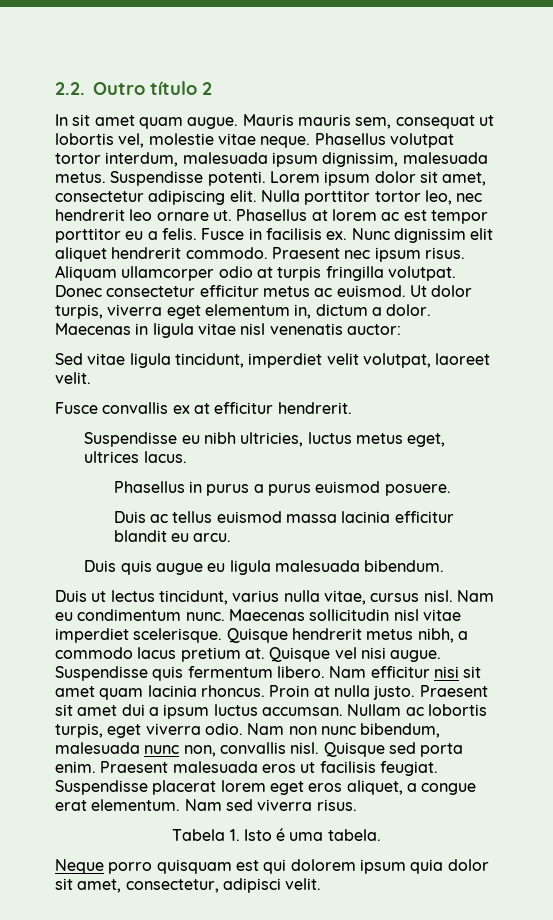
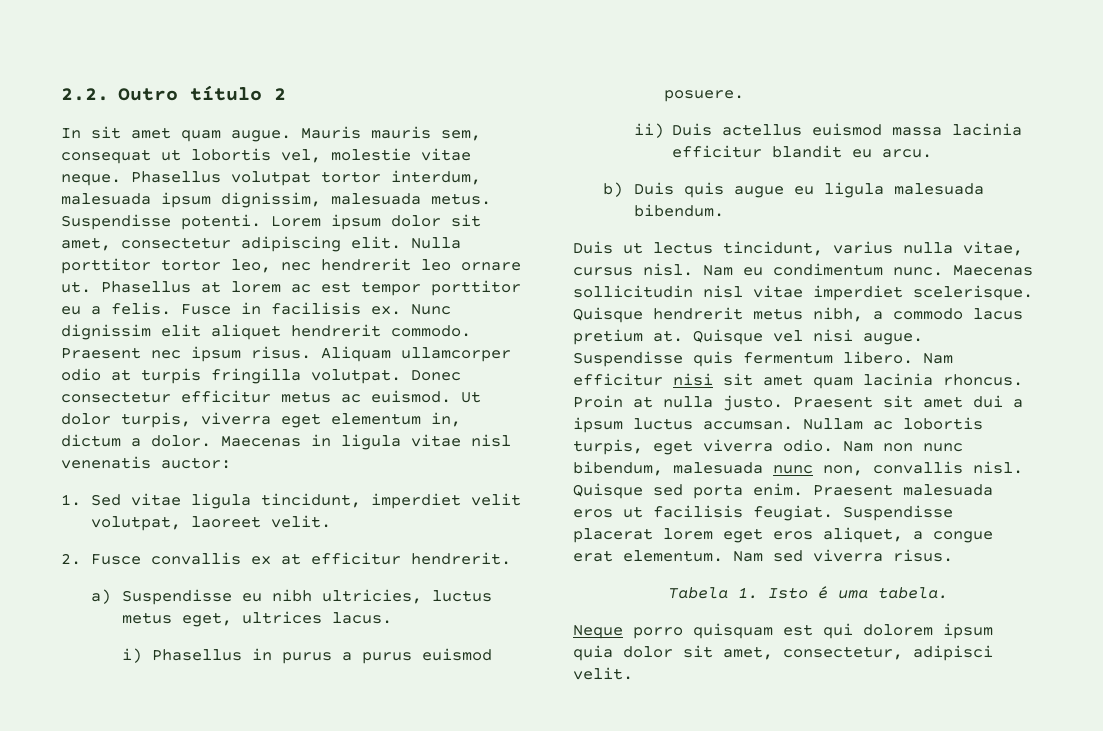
(401, 329) none -> [61,494,81,506] 1.
(91, 378) none -> [61,553,81,565] 2.
(352, 408) none -> [91,589,112,604] a)
(187, 457) none -> [121,648,142,663] i)
[113,511,213,523] Duis ac tellus -> [633,123,803,138] ii) Duis actellus
(232, 537) none -> [603,182,624,197] b)

